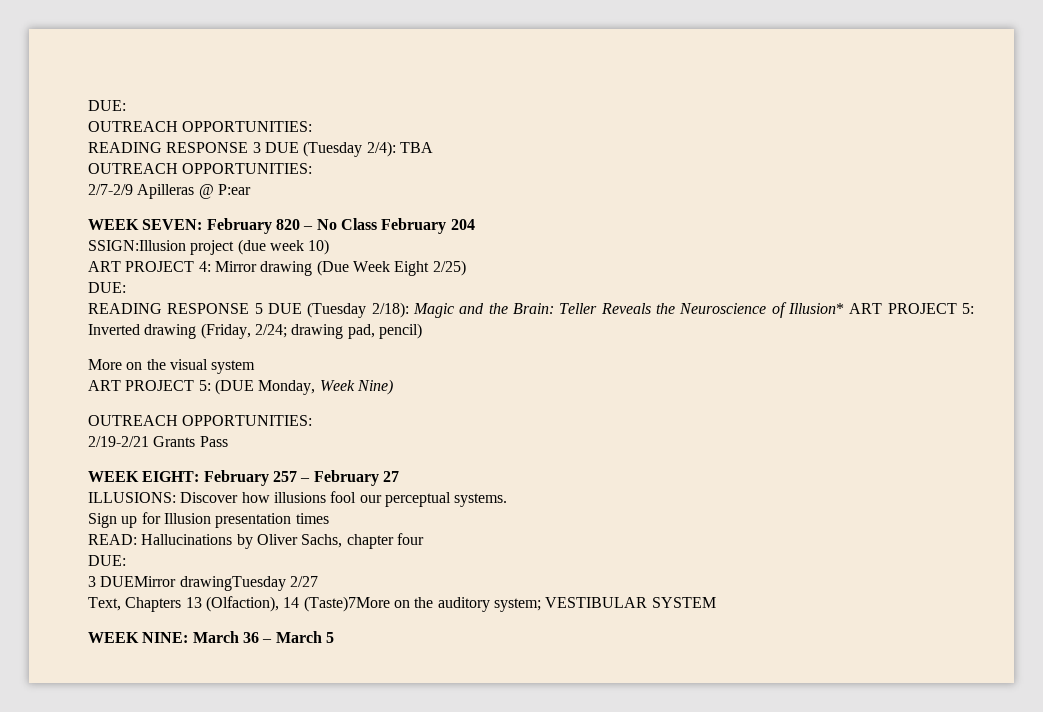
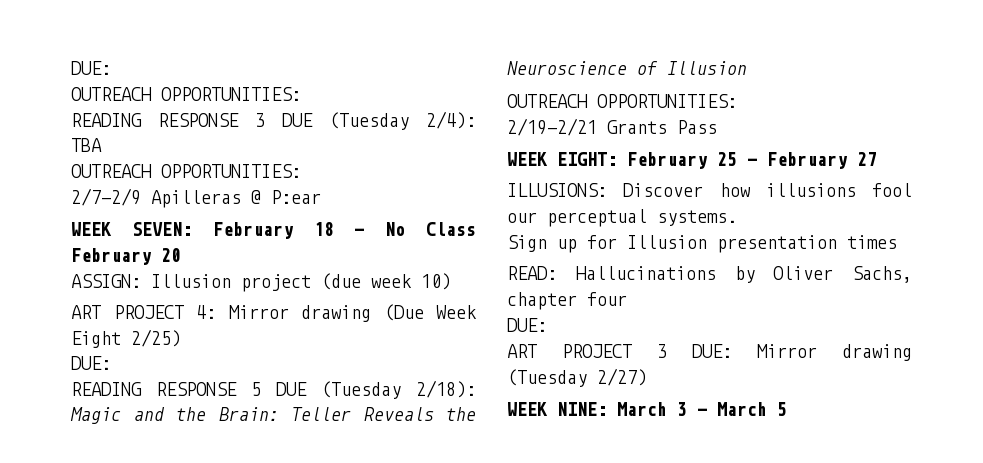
[275,219,300,230] 820 -> [313,222,334,236] 18
[450,219,475,230] [88,240,186,251] 204 // SSIGN:Illusion -> [161,248,181,262] [71,274,231,288] 20 // ASSIGN: Illusion
[788,303,975,314] [88,323,422,339] [88,359,256,374] [88,379,393,395] Illusion* ART PROJECT 5: Inverted drawing (Friday, 2/24; drawing pad, pencil) // More on the visual system // ART PROJECT 5: (DUE Monday, Week Nine) -> [667,61,747,75] Illusion
[272,471,297,482] 257 -> [717,152,737,166] 25
[88,576,318,591] [88,596,716,612] 3 DUEMirror drawingTuesday 2/27 // Text, Chapters 13 (Olfaction), 14 (Taste)7More on the auditory system; VESTIBULAR SYSTEM -> [507,344,912,361] [507,368,647,387] ART PROJECT 3 DUE: Mirror drawing (Tuesday 2/27)
[242,632,259,643] 36 -> [677,402,687,416] 3

